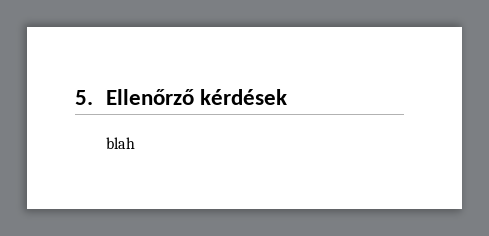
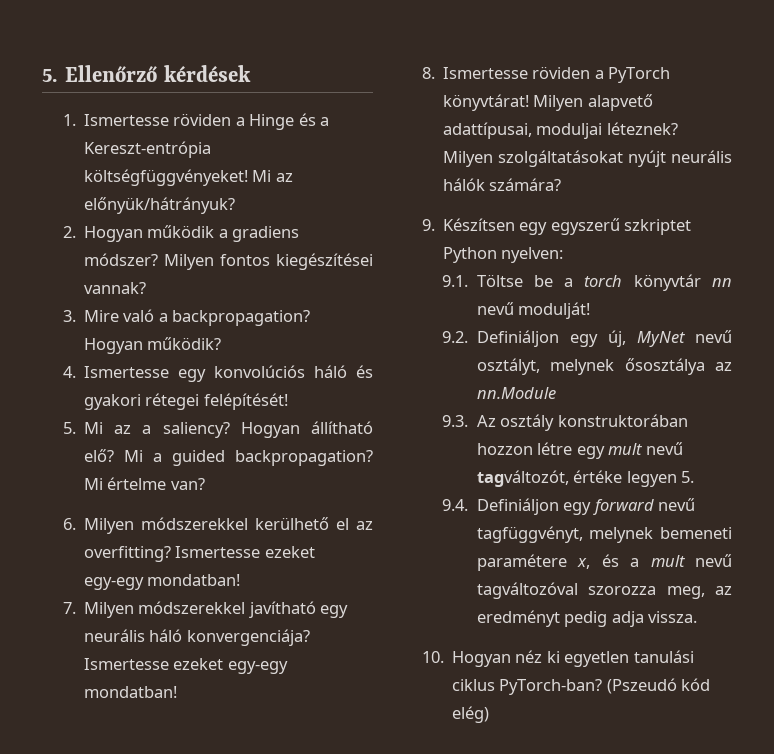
[105,137,135,149] blah -> [62,113,330,130] [83,141,211,158] [83,169,293,186] [83,197,235,214] [62,225,300,242] [83,253,373,270] [83,282,146,294] [62,309,311,326] [83,337,222,354] [62,365,373,382] [83,393,288,410] [62,421,373,438] [83,449,373,466] [83,477,205,490] [62,517,373,534] [83,546,315,562] [83,574,241,590] [62,601,349,618] [83,629,310,646] [83,658,288,674] [83,686,177,698] [421,66,671,83] [442,94,653,111] [442,122,678,139] [442,150,732,167] [442,178,562,191] [421,218,692,235] [442,247,564,263] [442,274,732,291] [476,302,591,319] [442,330,732,347] [476,358,732,375] [476,387,556,399] [442,414,688,431] [476,442,683,459] [476,470,695,487] [442,498,696,515] [476,526,732,543] [476,554,732,571] [476,582,732,599] [476,610,698,627] [421,650,694,667] [451,678,711,695] [451,706,489,723] 1. Ismertesse röviden a Hinge és a Kereszt-entrópia költségfüggvényeket! Mi az előnyük/hátrányuk? // 2. Hogyan működik a gradiens módszer? Milyen fontos kiegészítései vannak? // 3. Mire való a backpropagation? Hogyan működik? // 4. Ismertesse egy konvolúciós háló és gyakori rétegei felépítését! // 5. Mi az a saliency? Hogyan állítható elő? Mi a guided backpropagation? Mi értelme van? // 6. Milyen módszerekkel kerülhető el az overfitting? Ismertesse ezeket egy-egy mondatban! // 7. Milyen módszerekkel javítható egy neurális háló konvergenciája? Ismertesse ezeket egy-egy mondatban! // 8. Ismertesse röviden a PyTorch könyvtárat! Milyen alapvető adattípusai, moduljai léteznek? Milyen szolgáltatásokat nyújt neurális hálók számára? // 9. Készítsen egy egyszerű szkriptet Python nyelven: // 9.1. Töltse be a torch könyvtár nn nevű modulját! // 9.2. Definiáljon egy új, MyNet nevű osztályt, melynek ősosztálya az nn.Module // 9.3. Az osztály konstruktorában hozzon létre egy mult nevű tagváltozót, értéke legyen 5. // 9.4. Definiáljon egy forward nevű tagfüggvényt, melynek bemeneti paramétere x, és a mult nevű tagváltozóval szorozza meg, az eredményt pedig adja vissza. // 10. Hogyan néz ki egyetlen tanulási ciklus PyTorch-ban? (Pszeudó kód elég)

